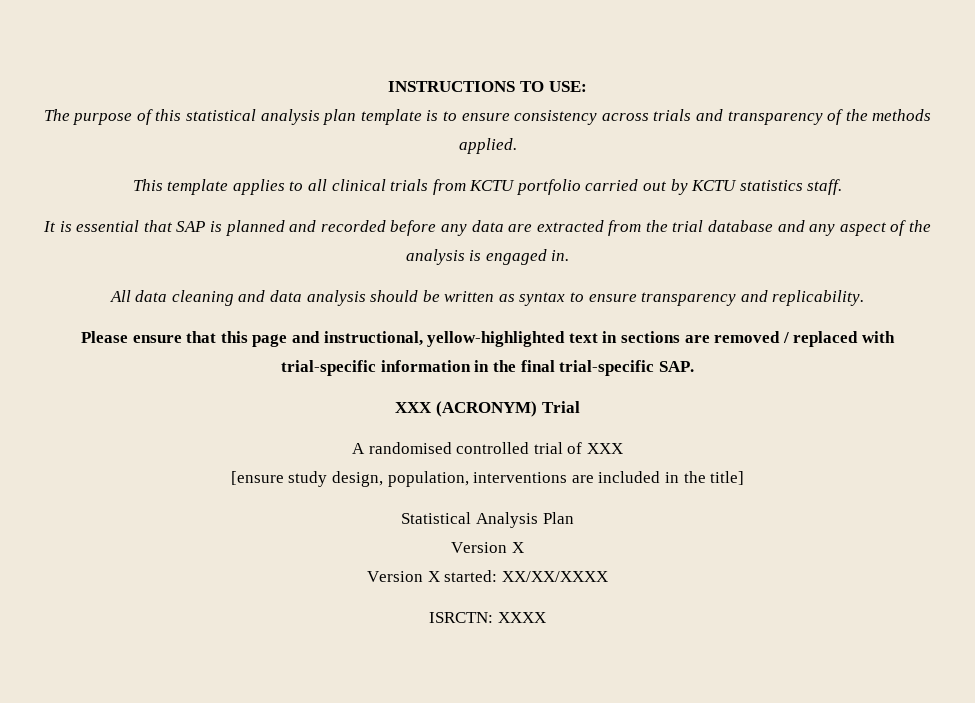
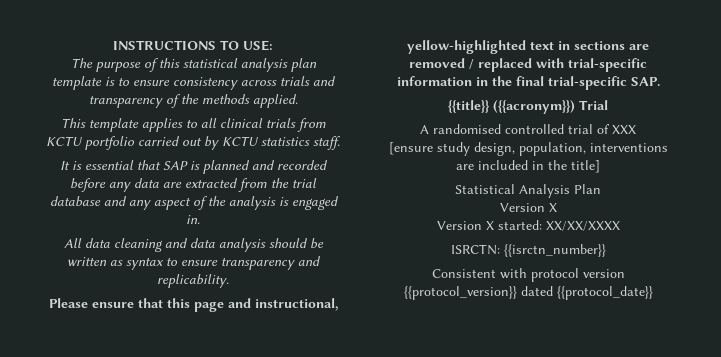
[395,401,537,417] XXX (ACRONYM) -> [448,100,575,114] {{title}} ({{acronym}})
[497,612,546,623] XXXX -> [503,244,606,257] [431,268,625,282] [403,286,653,300] {{isrctn_number}} // Consistent with protocol version {{protocol_version}} dated {{protocol_date}}

